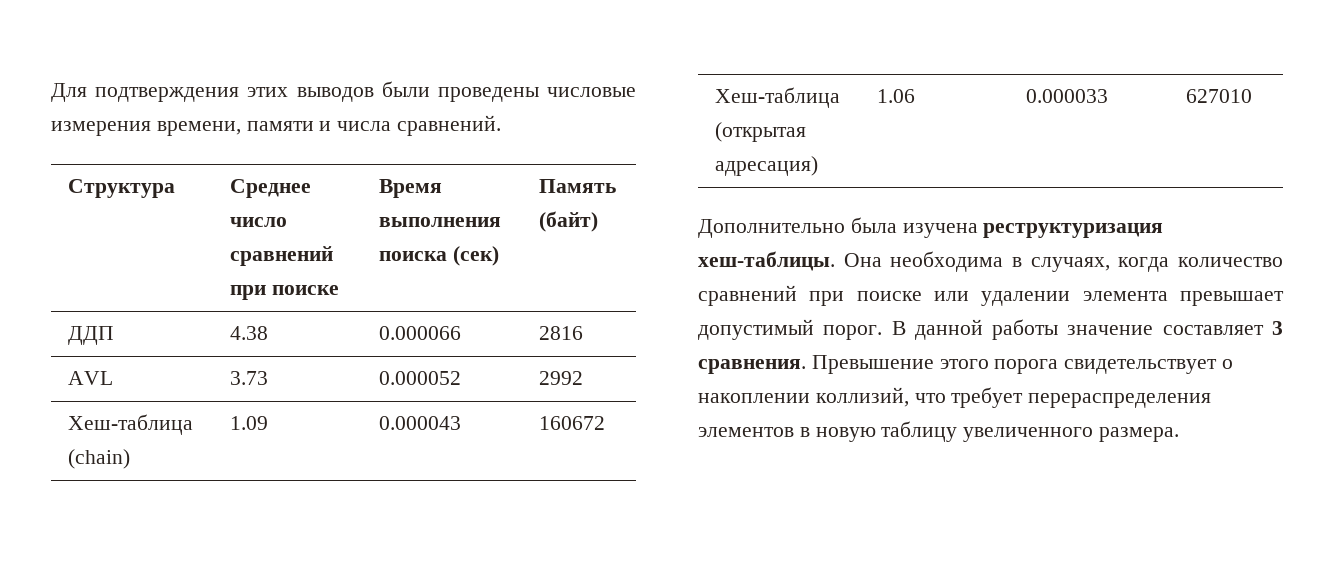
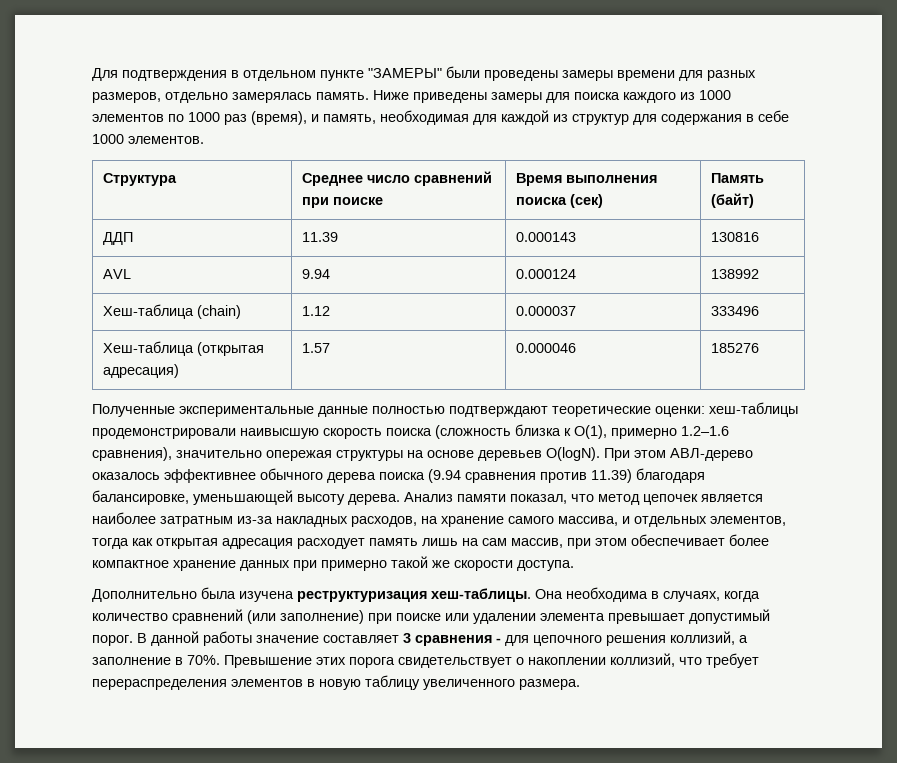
[247,81,636,102] [51,115,502,136] этих выводов были проведены числовые измерения времени, памяти и числа сравнений. -> [231,66,756,81] [92,90,731,103] [92,110,789,125] [92,134,204,144] в отдельном пункте "ЗАМЕРЫ" были проведены замеры времени для разных размеров, отдельно замерялась память. Ниже приведены замеры для поиска каждого из 1000 элементов по 1000 раз (время), и память, необходимая для каждой из структур для содержания в себе 1000 элементов.
[229,326,268,340] [378,326,461,340] [538,326,583,340] [67,371,113,385] [229,371,268,385] [378,371,461,385] [538,371,583,385] 4.38 | 0.000066 | 2816 // AVL | 3.73 | 0.000052 | 2992 -> [302,232,339,242] [516,232,577,242] [711,232,760,242] [103,269,132,279] [302,269,331,279] [516,269,577,279] [711,269,760,279] 11.39 | 0.000143 | 130816 // AVL | 9.94 | 0.000124 | 138992
[229,416,268,430] [378,416,461,430] [538,416,605,430] 1.09 | 0.000043 | 160672 -> [302,306,331,316] [516,306,577,316] [711,306,760,316] 1.12 | 0.000037 | 333496
[876,89,915,103] [1025,89,1108,103] [1185,89,1252,103] 1.06 | 0.000033 | 627010 -> [302,343,331,353] [516,343,577,353] [711,343,760,353] [92,402,798,417] [92,424,729,439] [92,447,753,461] [92,468,705,483] [92,490,763,505] [92,512,786,527] [92,534,769,549] [92,556,574,571] 1.57 | 0.000046 | 185276 // Полученные экспериментальные данные полностью подтверждают теоретические оценки: хеш-таблицы продемонстрировали наивысшую скорость поиска (сложность близка к O(1), примерно 1.2–1.6 сравнения), значительно опережая структуры на основе деревьев O(logN). При этом АВЛ-дерево оказалось эффективнее обычного дерева поиска (9.94 сравнения против 11.39) благодаря балансировке, уменьшающей высоту дерева. Анализ памяти показал, что метод цепочек является наиболее затратным из-за накладных расходов, на хранение самого массива, и отдельных элементов, тогда как открытая адресация расходует память лишь на сам массив, при этом обеспечивает более компактное хранение данных при примерно такой же скорости доступа.
(797, 295) none -> [247,610,364,624] (или заполнение)
[698,355,989,374] сравнения. Превышение этого -> [415,631,748,646] [92,655,346,668] сравнения - для цепочного решения коллизий, а заполнение в 70%. Превышение этих

